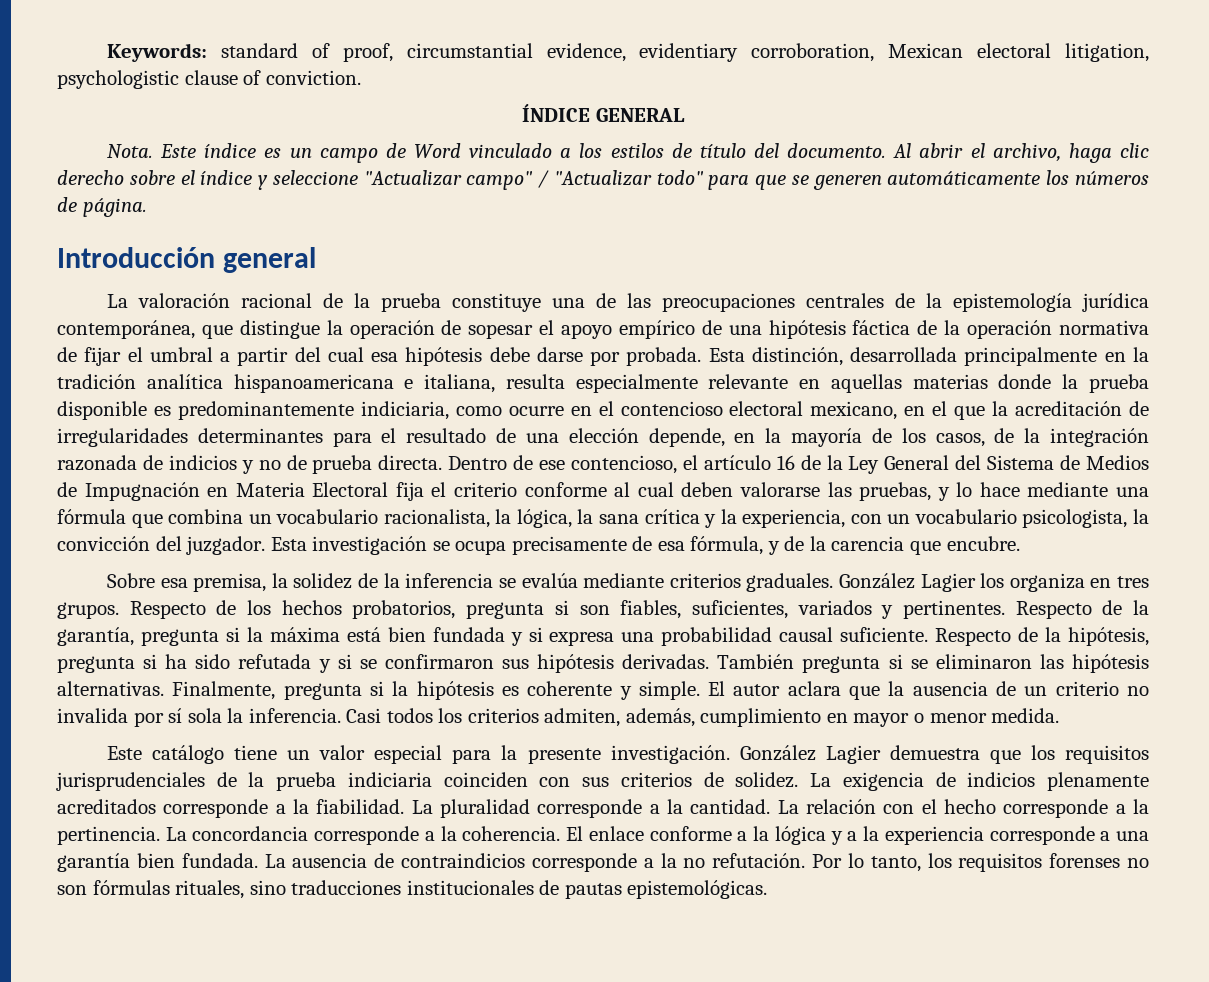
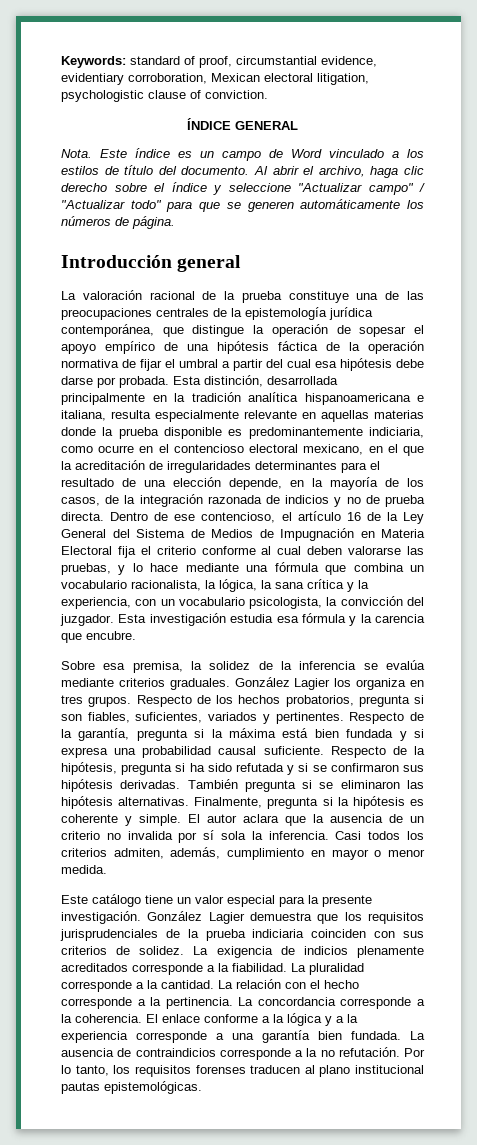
[432,536,805,555] se ocupa precisamente de esa fórmula, y de -> [230,613,357,626] estudia esa fórmula y
[1127,858,1150,868] [57,880,560,899] no son fórmulas rituales, sino traducciones institucionales de -> [250,1065,424,1077] traducen al plano institucional

